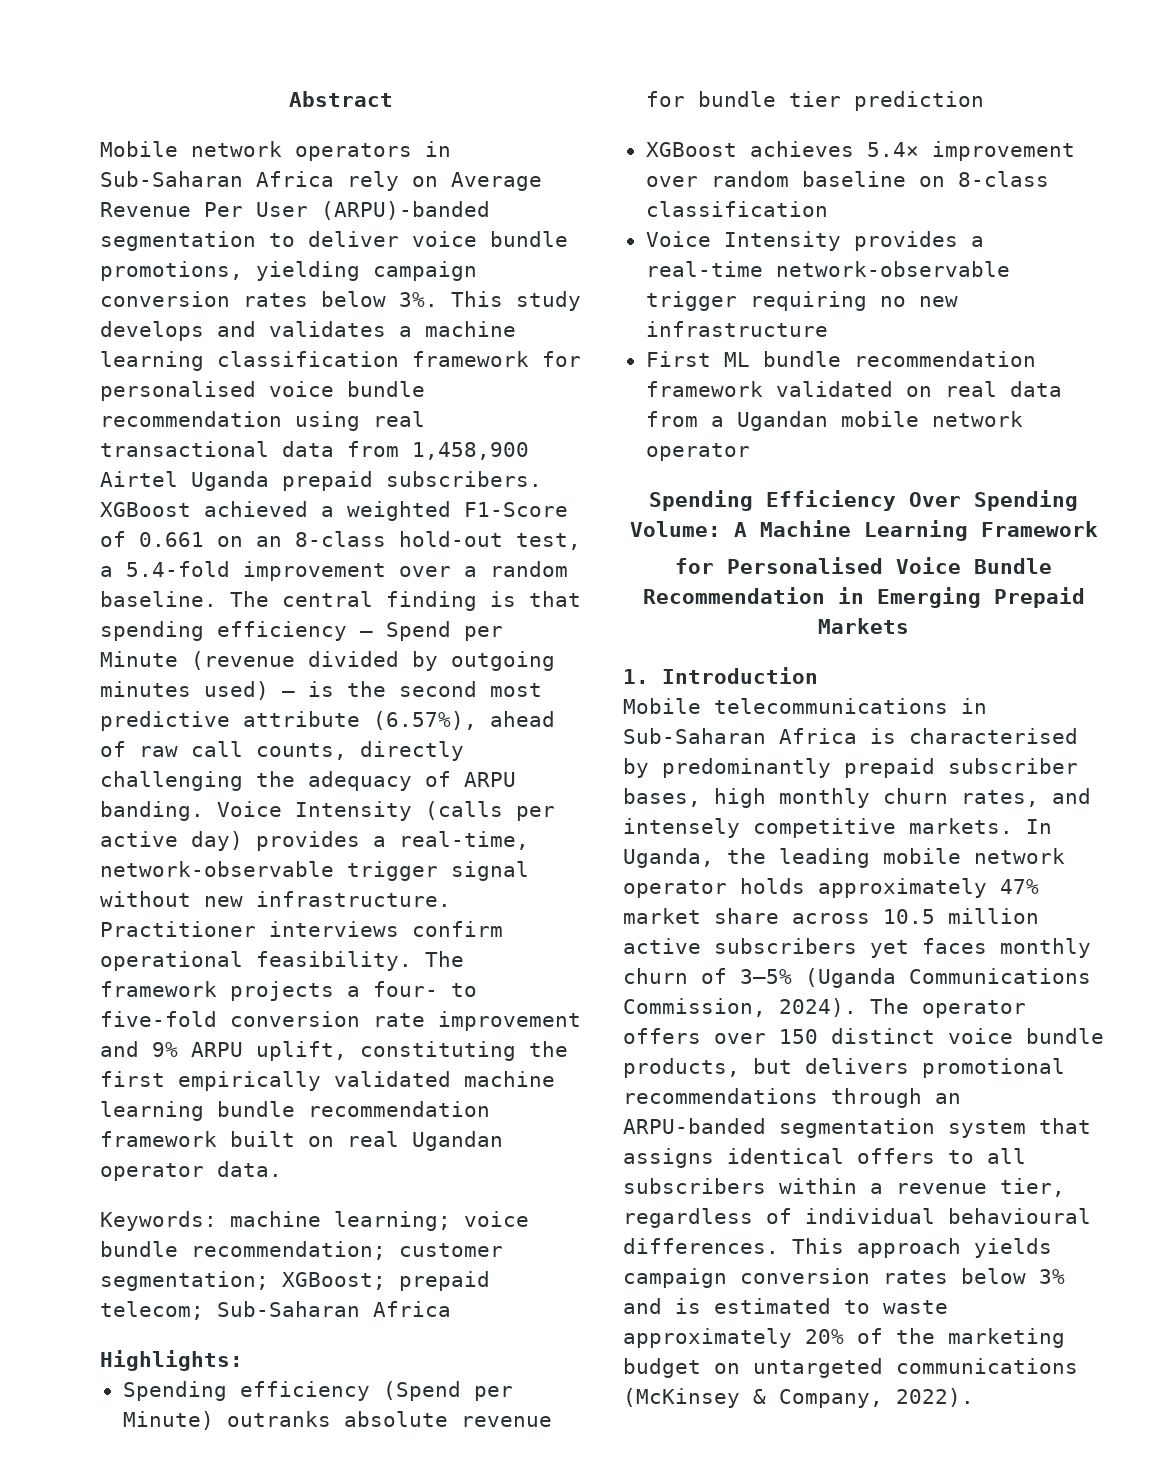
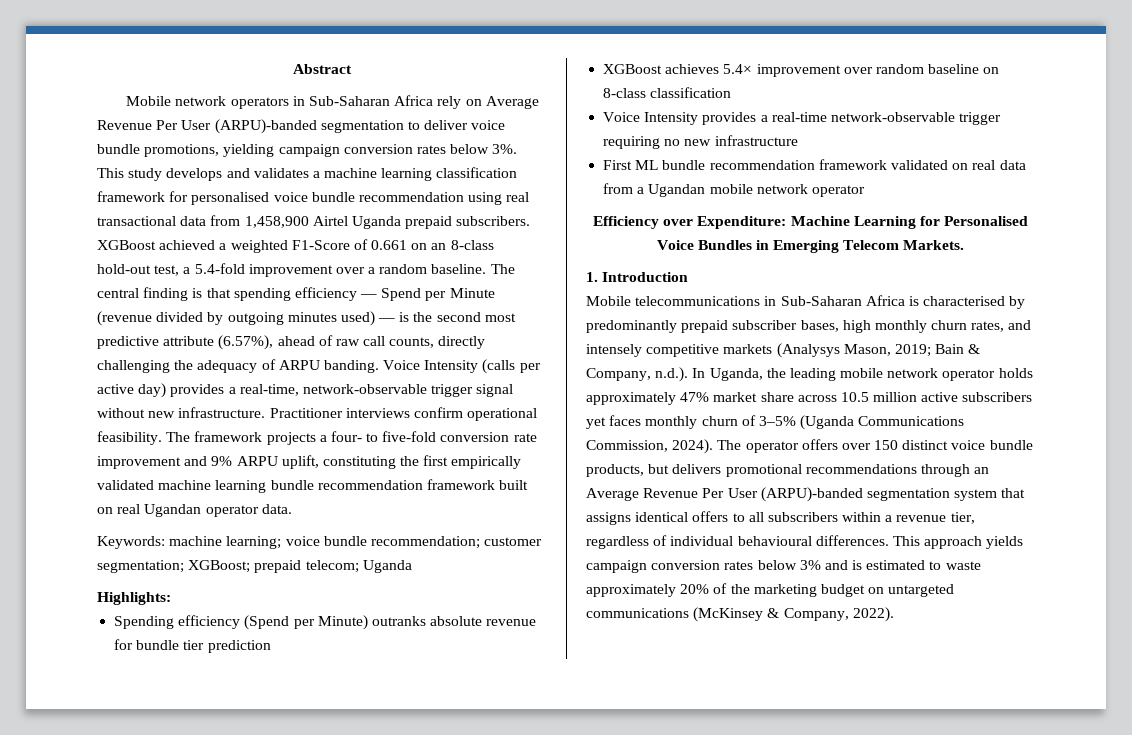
[217,1301,451,1317] Sub-Saharan Africa -> [362,560,412,573] Uganda
[649,490,1078,511] [629,521,747,537] Spending Efficiency Over Spending Volume: A -> [592,216,787,229] Efficiency over Expenditure:
[980,521,1098,537] Framework // -> (916, 222) none
[974,558,1052,574] [642,587,1085,608] [818,618,909,634] Bundle Recommendation in Emerging Prepaid Markets -> [697,240,965,253] Bundles in Emerging Telecom Markets.
[909,818,1013,834] markets. -> [723,343,981,358] [586,367,689,382] markets (Analysys Mason, 2019; Bain & Company, n.d.).
[623,1118,766,1134] ARPU-banded -> [586,487,863,502] Average Revenue Per User (ARPU)-banded

